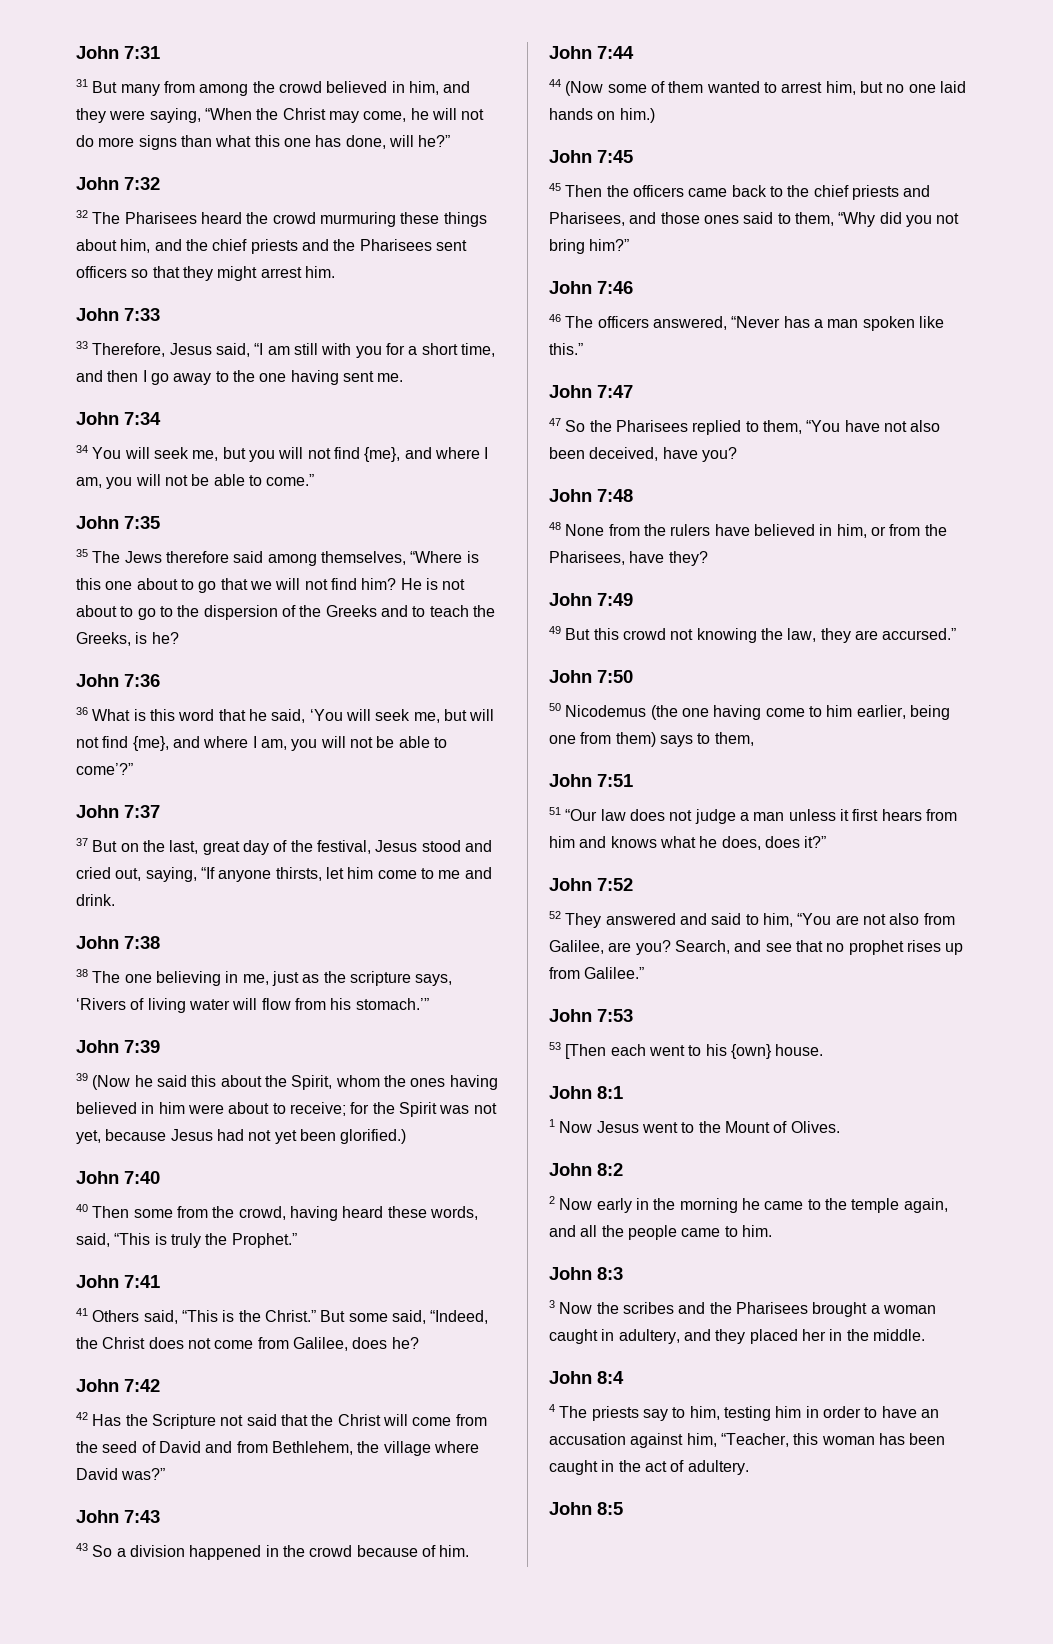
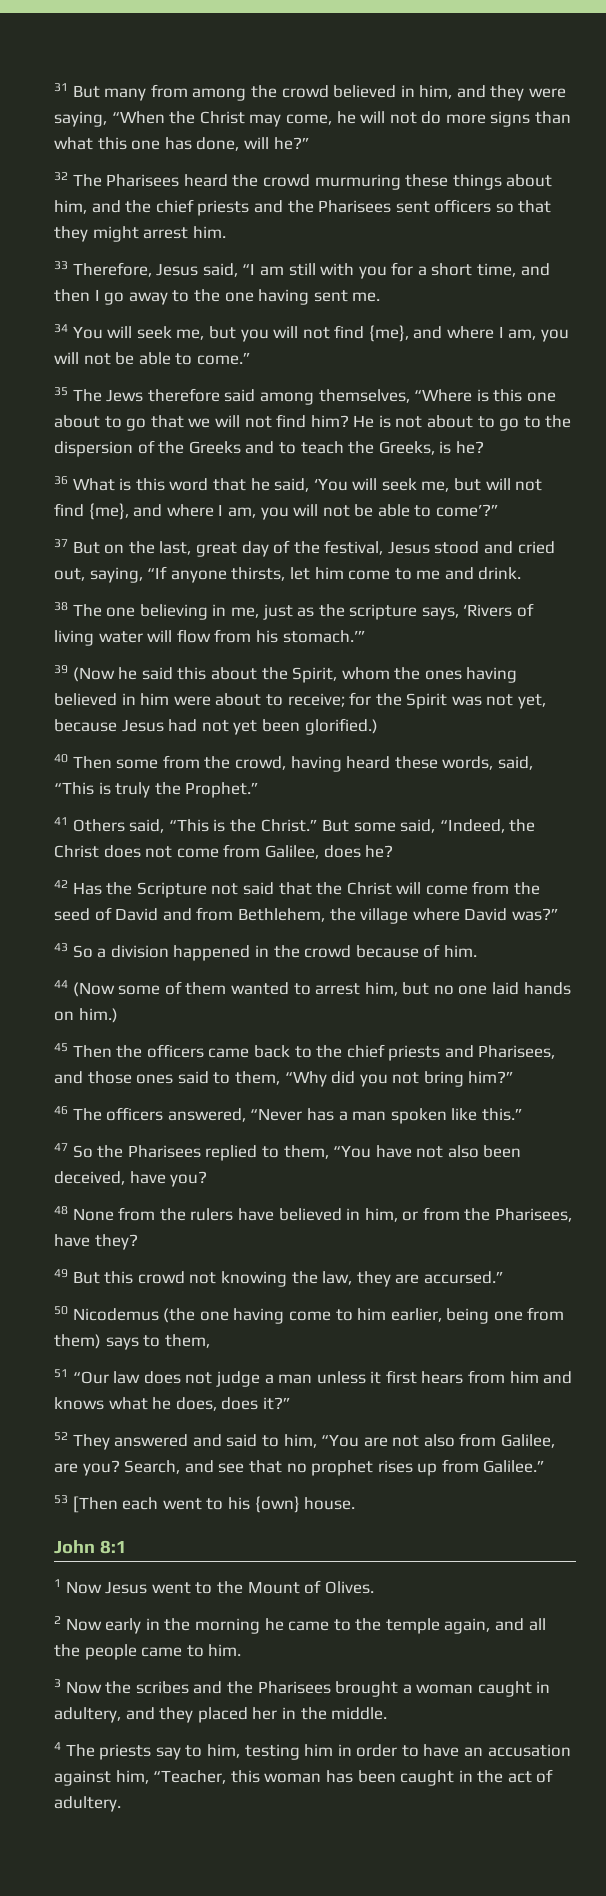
[76,46,160,59] John 7:31 // -> (54, 87) none
[76,177,160,190] // John 7:32 -> (310, 143) none
[76,308,160,321] // John 7:33 -> (226, 232) none
[76,412,161,425] // John 7:34 -> (381, 297) none
[76,516,160,529] // John 7:35 -> (251, 358) none
[76,674,160,687] // John 7:36 -> (484, 447) none
[76,805,160,818] // John 7:37 -> (500, 510) none
[76,936,160,949] // John 7:38 -> (522, 573) none
[76,1040,160,1053] // John 7:39 -> (366, 636) none
[76,1171,160,1184] // John 7:40 -> (378, 726) none
[76,1275,160,1288] // John 7:41 -> (260, 790) none
[76,1379,160,1392] // John 7:42 -> (394, 851) none
[76,1510,160,1523] // John 7:43 -> (559, 914) none
[549,46,634,59] // John 7:44 -> (477, 951) none
[549,150,633,163] // John 7:45 -> (118, 1015) none
[549,281,633,294] // John 7:46 -> (515, 1077) none
[549,385,633,398] // John 7:47 -> (523, 1114) none
[549,489,633,502] // John 7:48 -> (208, 1179) none
[549,593,633,606] // John 7:49 -> (138, 1242) none
[549,670,633,683] // John 7:50 -> (504, 1277) none
[549,774,633,787] // John 7:51 -> (210, 1341) none
[549,878,633,891] // John 7:52 -> (291, 1403) none
[549,1009,633,1022] // John 7:53 -> (546, 1466) none
[549,1163,623,1176] // John 8:2 -> (374, 1587) none
[549,1267,623,1280] // John 8:3 -> (242, 1650) none
[549,1371,624,1384] // John 8:4 -> (388, 1713) none
[549,1502,623,1515] // John 8:5 -> (121, 1804) none

